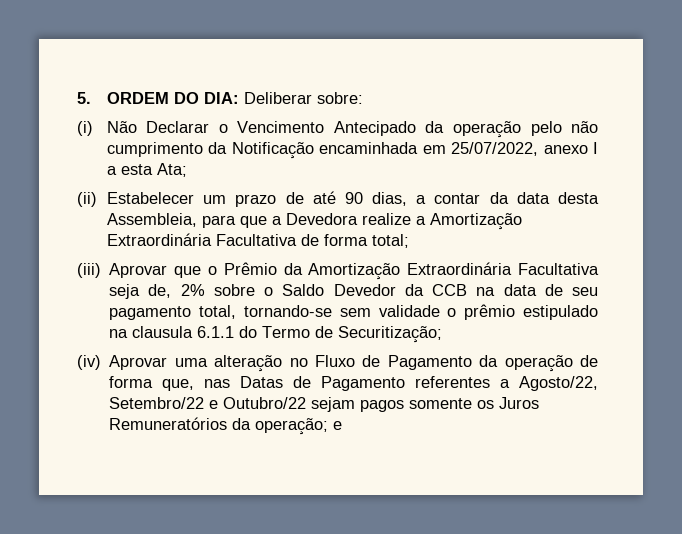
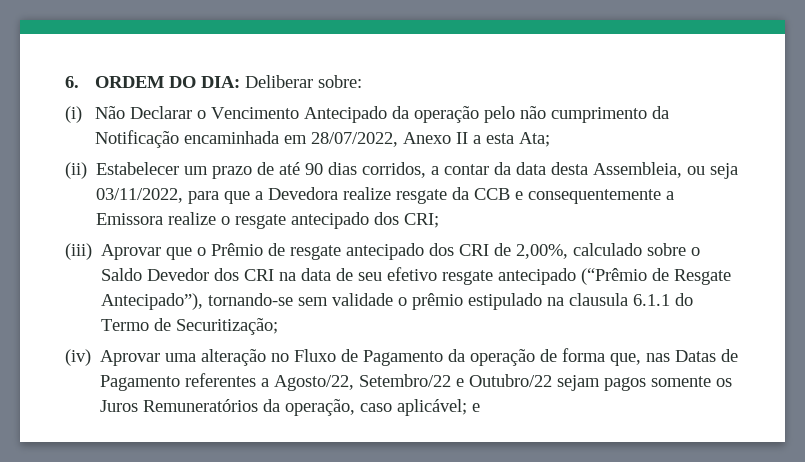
[77,92,91,104] 5. -> [65,76,79,88] 6.
[451,142,598,156] 25/07/2022, anexo I -> [311,132,469,147] 28/07/2022, Anexo II
[372,192,408,206] dias, -> [328,162,427,178] dias corridos,
(197, 220) none -> [687,163,739,179] [96,188,184,203] ou seja 03/11/2022,
[415,213,522,230] [106,233,409,248] a Amortização Extraordinária Facultativa de forma total; -> [396,187,675,204] [96,212,440,229] resgate da CCB e consequentemente a Emissora realize o resgate antecipado dos CRI;
[283,262,599,280] [109,284,205,299] da Amortização Extraordinária Facultativa seja de, 2% -> [268,243,643,260] de resgate antecipado dos CRI de 2,00%, calculado
[404,284,468,296] da CCB -> [214,268,275,281] dos CRI
[109,305,237,320] pagamento total, -> [387,267,732,285] [101,293,204,310] efetivo resgate antecipado (“Prêmio de Resgate Antecipado”),
[255,418,329,435] operação; -> [285,399,468,416] operação, caso aplicável;

